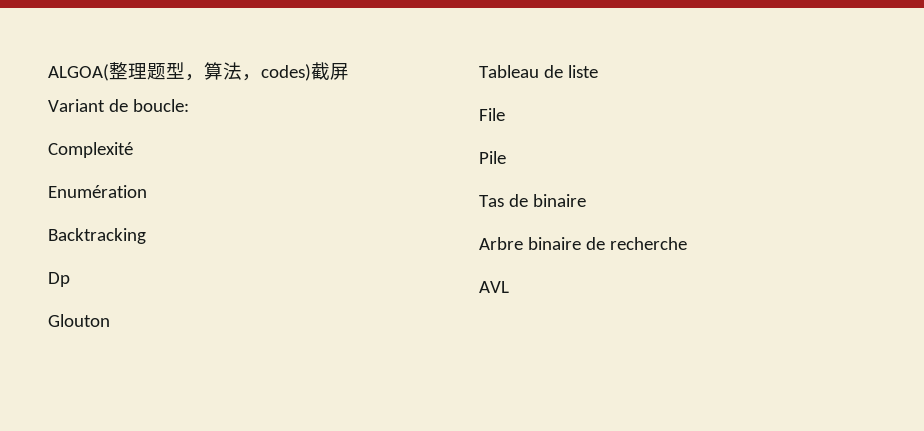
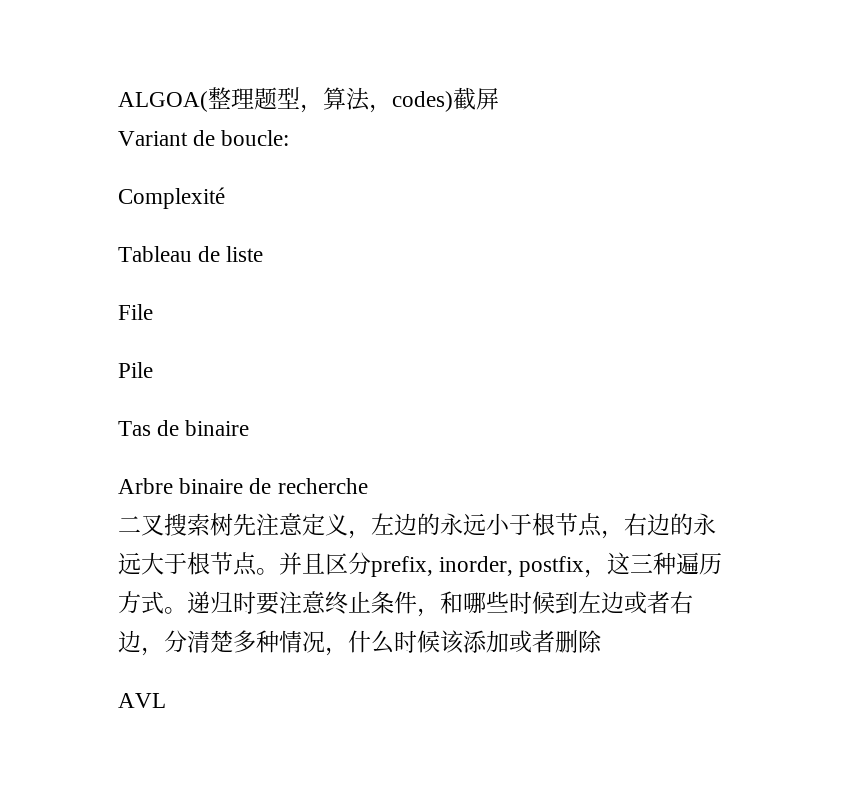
[48,185,147,198] [48,228,146,244] [48,272,70,287] [48,314,110,327] // Enumération // Backtracking // Dp // Glouton -> (225, 198) none
(687, 243) none -> [118,513,716,539] [118,552,723,578] [118,591,693,617] [118,630,602,656] // 二叉搜索树先注意定义，左边的永远小于根节点，右边的永远大于根节点。并且区分prefix, inorder, postfix，这三种遍历方式。递归时要注意终止条件，和哪些时候到左边或者右边，分清楚多种情况，什么时候该添加或者删除

